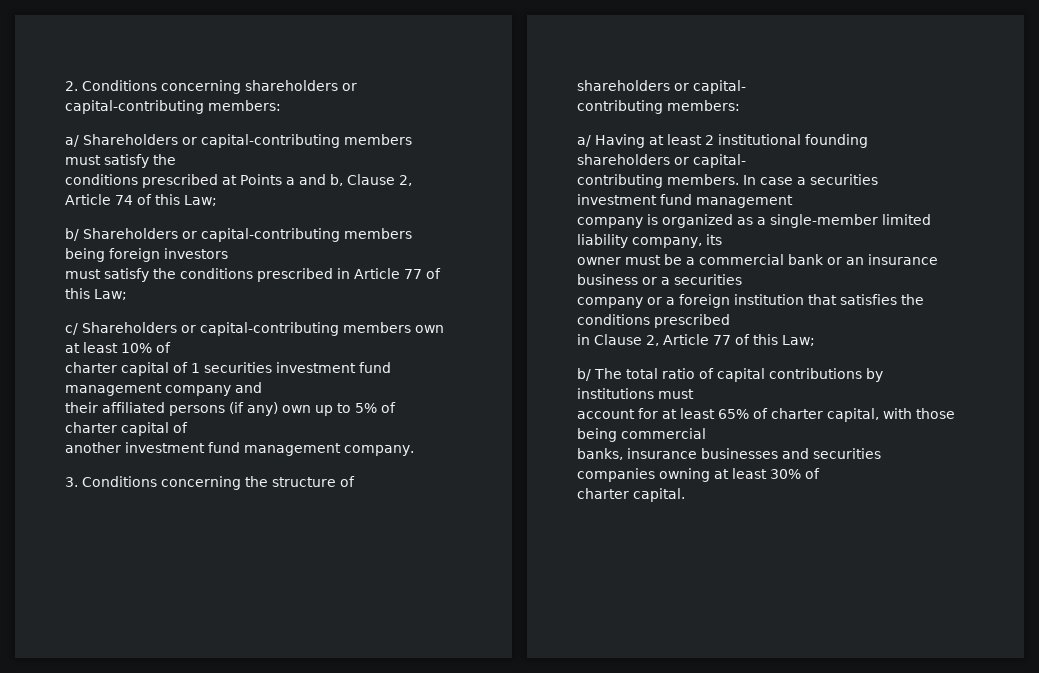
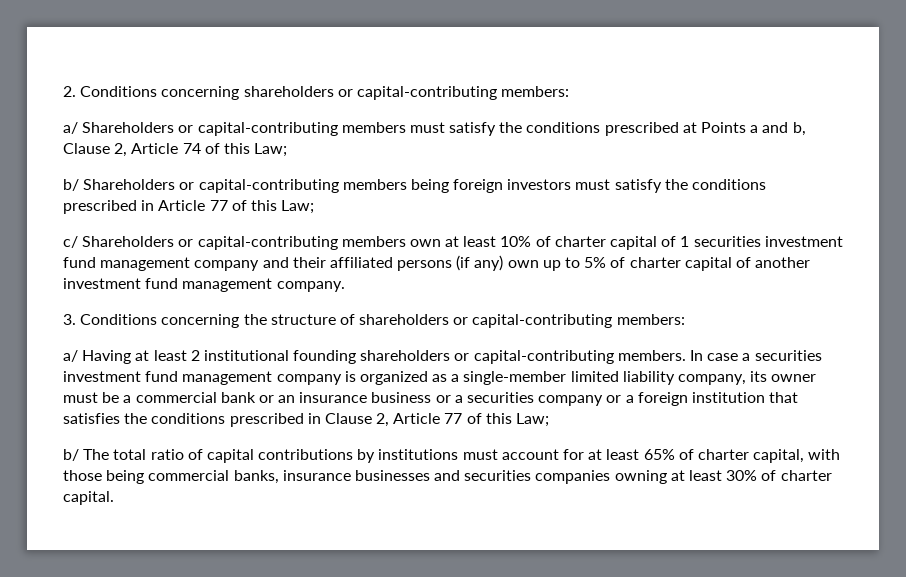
(176, 159) // -> (523, 127) none
(228, 253) // -> (572, 184) none
(171, 347) // -> (551, 241) none
(262, 387) // -> (289, 262) none
(188, 427) // -> (751, 262) none
[693,80,746,94] [577,100,663,114] capital- // contributing -> [472,314,613,328] capital-contributing
[693,154,746,168] [577,174,663,188] capital- // contributing -> [473,350,614,364] capital-contributing
(793, 201) // -> (273, 378) none
(722, 239) // -> (768, 376) none
(742, 279) // -> (535, 397) none
(730, 321) // -> (304, 420) none
(694, 394) // -> (498, 454) none
(706, 433) // -> (230, 475) none
(820, 473) // -> (777, 475) none

